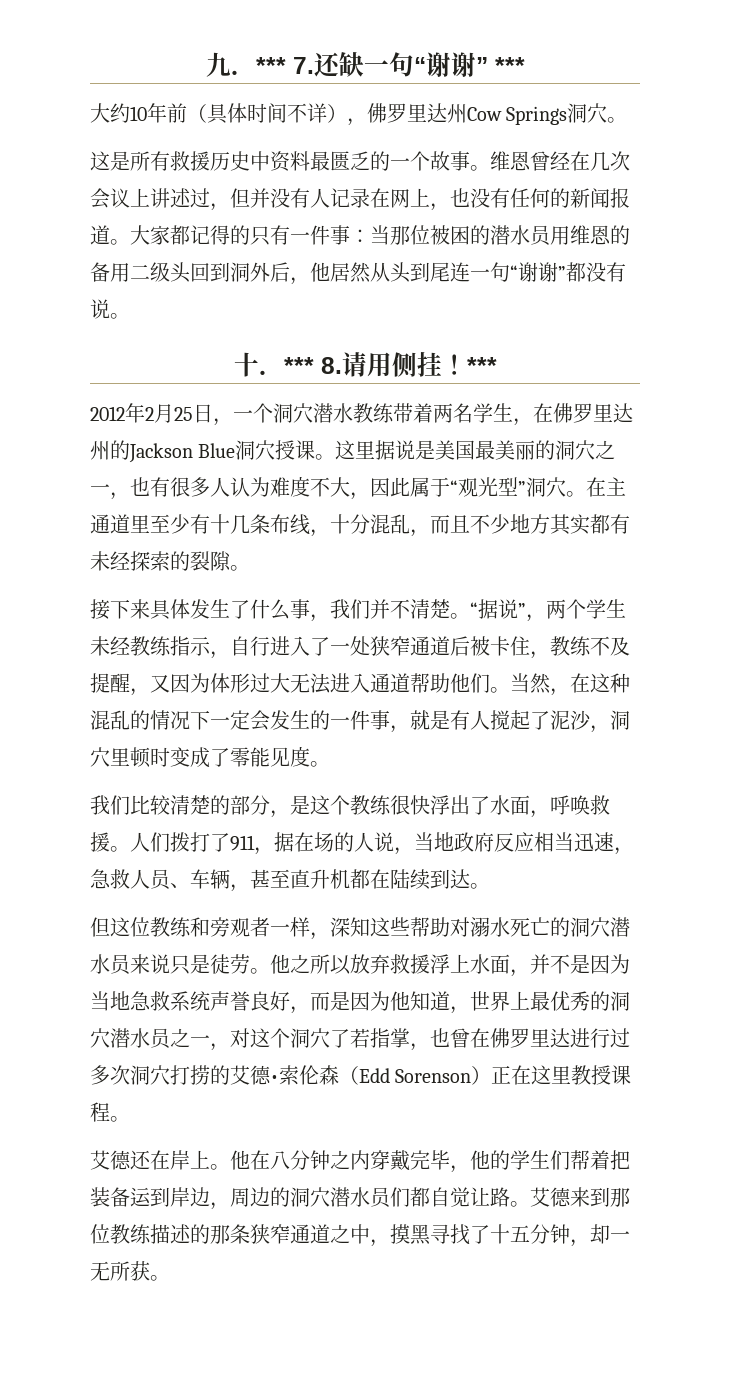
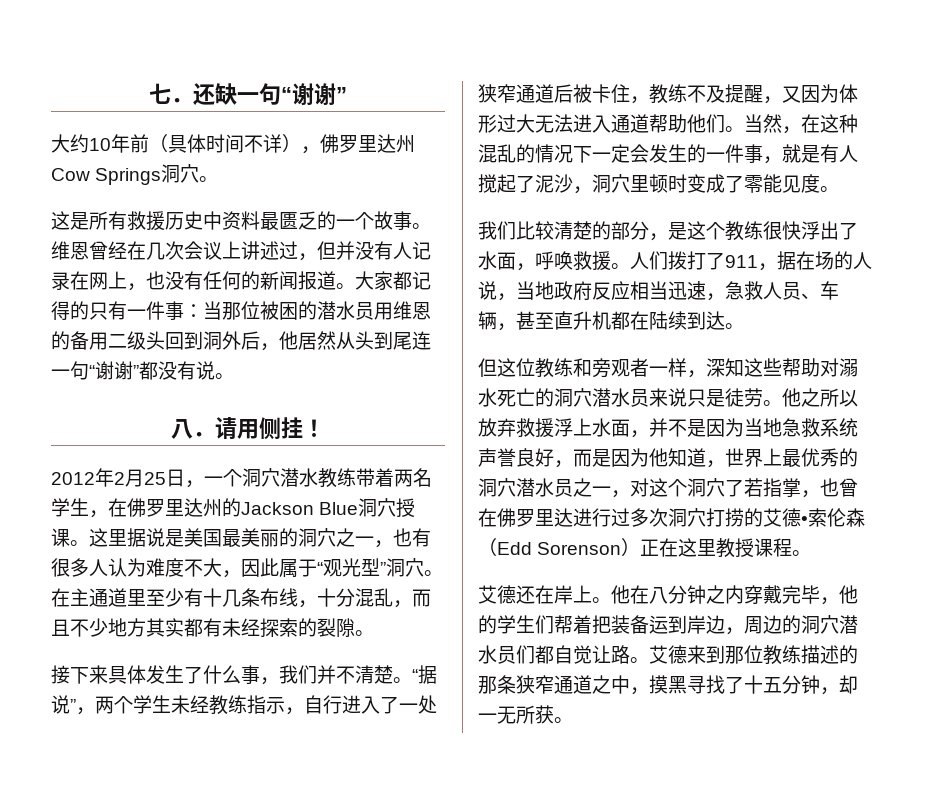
[205,52,314,77] 九．*** 7. -> [149,83,193,104] 七．
[494,57,525,74] *** -> (347, 94) none
[233,352,342,377] 十．*** 8. -> [171,419,215,439] 八．
[466,357,497,374] *** -> (325, 428) none

